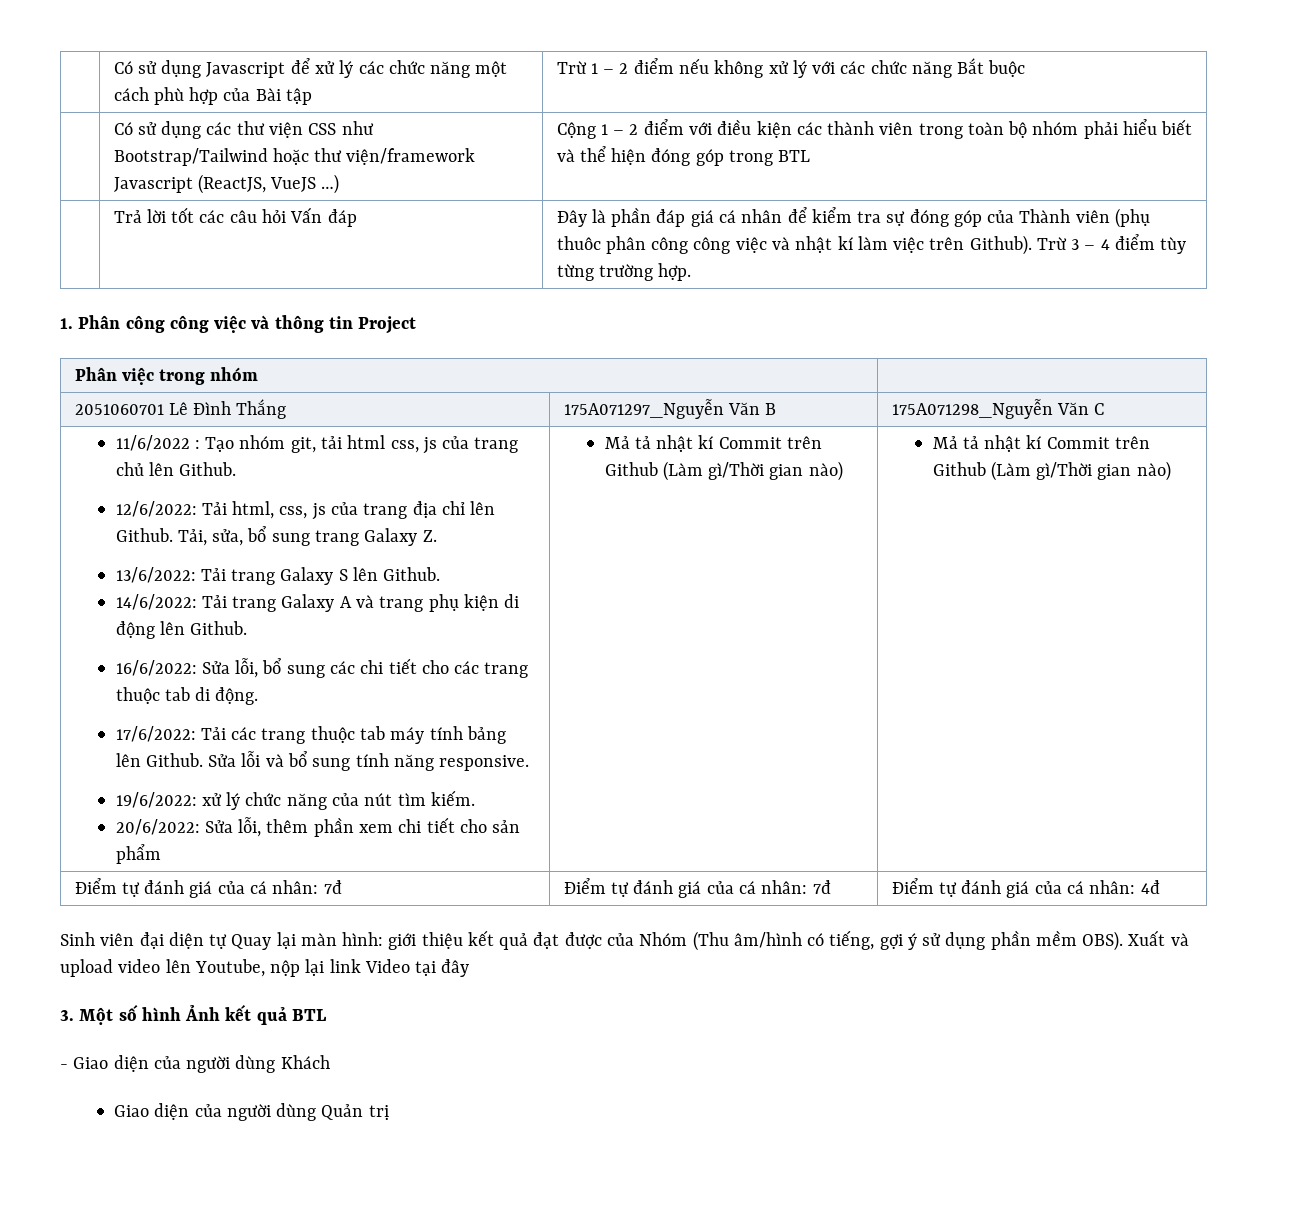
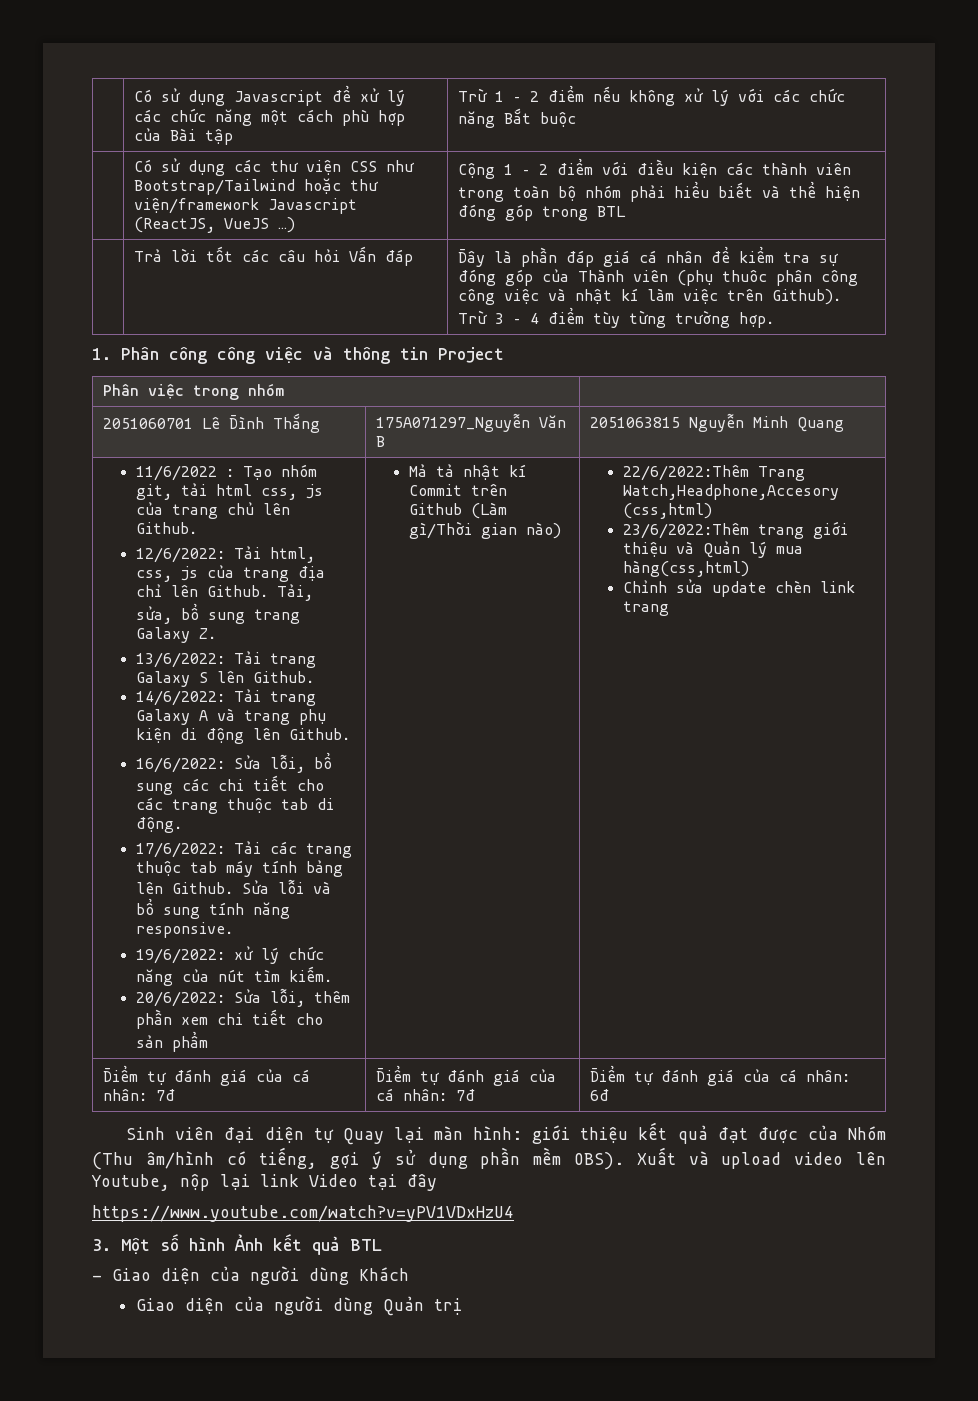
[891,399,1105,419] 175A071298_Nguyễn Văn C -> [590,413,845,432] 2051063815 Nguyễn Minh Quang
[932,435,1150,452] [932,461,1171,481] Mả tả nhật kí Commit trên Github (Làm gì/Thời gian nào) -> [622,465,805,481] [622,484,839,500] [622,503,712,519] [622,521,848,539] [622,541,803,558] [622,560,749,577] [622,579,855,597] [622,601,669,616] 22/6/2022:Thêm Trang Watch,Headphone,Accesory (css,html) // 23/6/2022:Thêm trang giới thiệu và Quản lý mua hàng(css,html) // Chỉnh sửa update chèn link trang
[1140,880,1160,894] 4đ -> [590,1089,610,1101] 6đ
(470, 968) none -> [92,1205,514,1222] // https://www.youtube.com/watch?v=yPV1VDxHzU4

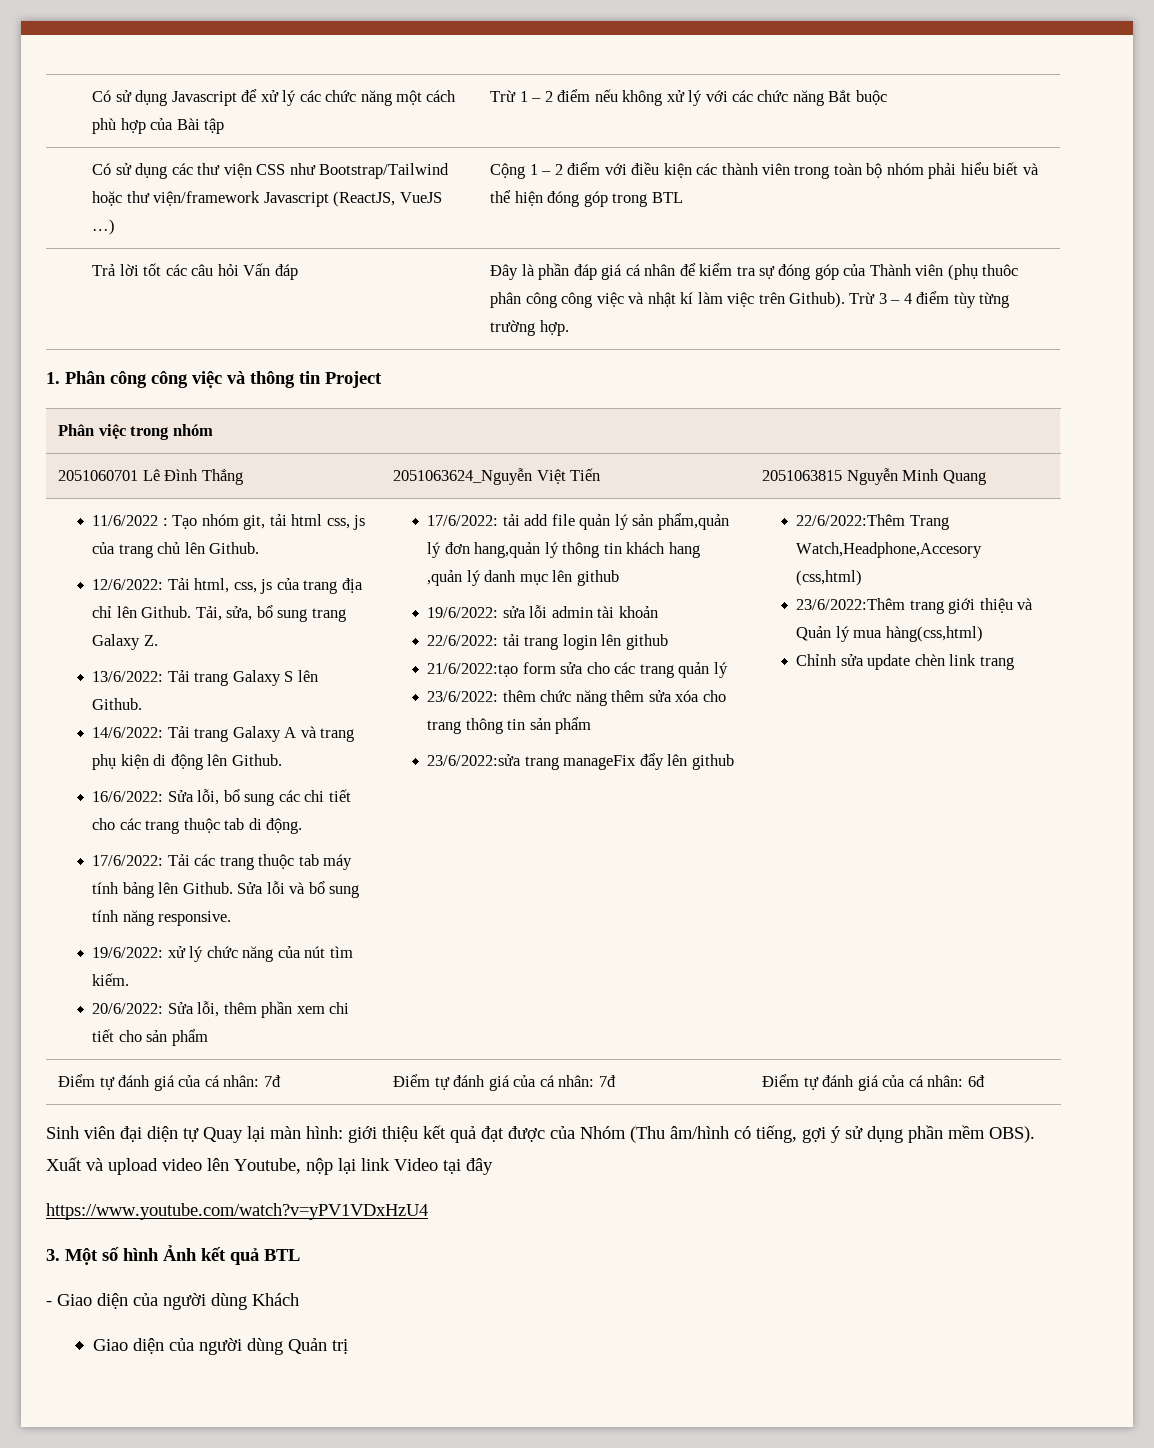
[376,413,567,432] [376,436,386,447] 175A071297_Nguyễn Văn B -> [393,468,601,485] 2051063624_Nguyễn Việt Tiến
[408,464,526,480] [408,484,507,496] [408,502,507,519] [408,521,561,539] Mả tả nhật kí Commit trên Github (Làm gì/Thời gian nào) -> [427,513,729,530] [427,542,700,558] [427,570,619,586] [427,605,658,618] [427,634,668,650] [427,662,728,678] [427,690,726,706] [427,717,592,734] [427,753,734,770] 17/6/2022: tải add file quản lý sản phẩm,quản lý đơn hang,quản lý thông tin khách hang ,quản lý danh mục lên github // 19/6/2022: sửa lỗi admin tài khoản // 22/6/2022: tải trang login lên github // 21/6/2022:tạo form sửa cho các trang quản lý // 23/6/2022: thêm chức năng thêm sửa xóa cho trang thông tin sản phẩm // 23/6/2022:sửa trang manageFix đẩy lên github

